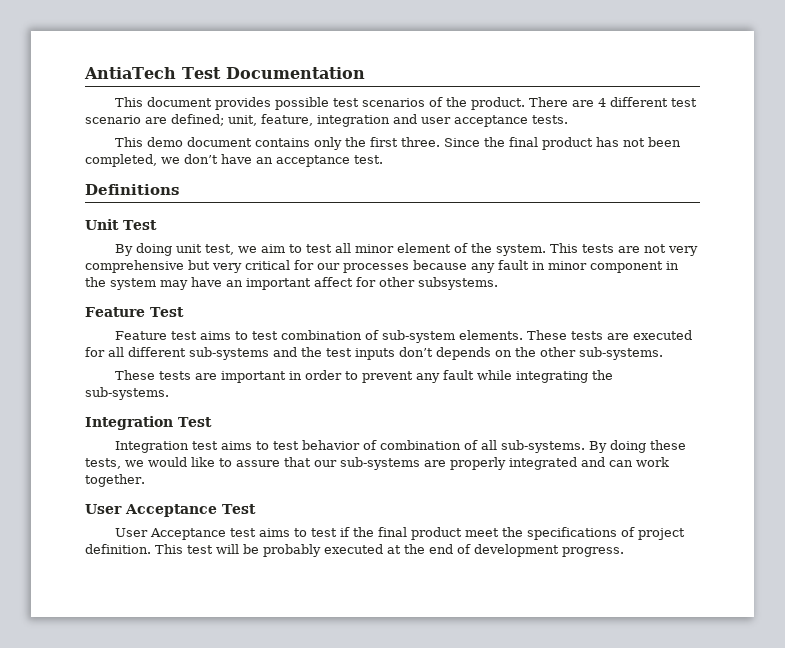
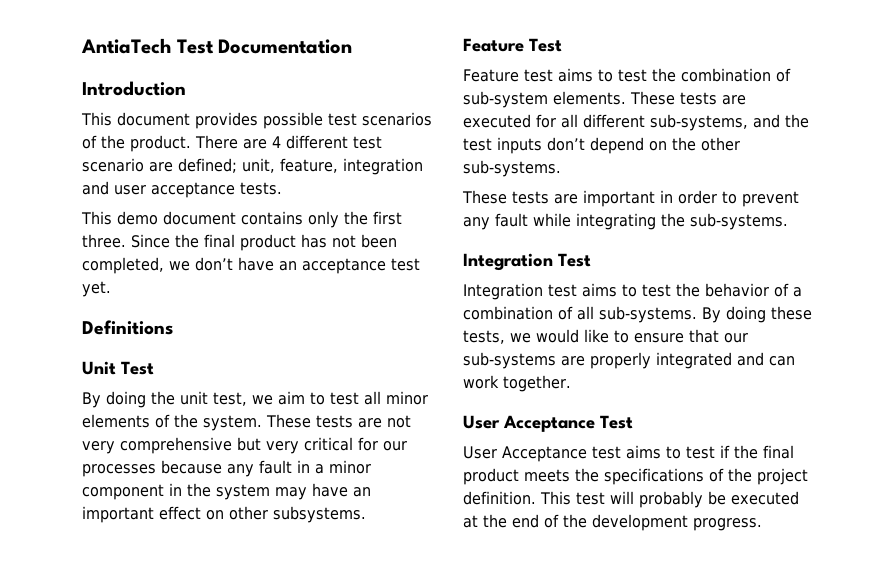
(365, 73) none -> [82,81,186,96] // Introduction
[354,155,383,164] test. -> [391,258,420,271] [82,281,111,297] test yet.
(172, 249) none -> [151,391,175,405] the
[396,243,451,253] element -> [82,414,150,428] elements
[549,243,578,253] This -> [266,414,311,428] These
(545, 265) none -> [315,464,324,474] a
[314,277,376,287] affect for -> [159,506,224,520] effect on
(278, 335) none -> [651,68,676,82] the
[189,347,269,360] sub-systems -> [650,114,748,131] sub-systems,
[436,347,491,360] depends -> [590,137,644,154] depend
(299, 445) none -> [676,283,700,297] the
(377, 445) none -> [793,287,802,297] a
[236,460,280,467] assure -> [634,333,684,343] ensure
[464,528,499,537] meet -> [524,469,570,482] meets
(635, 532) none -> [728,468,752,482] the
[243,544,321,557] be probably -> [639,491,726,508] probably be
(471, 549) none -> [563,514,587,528] the

